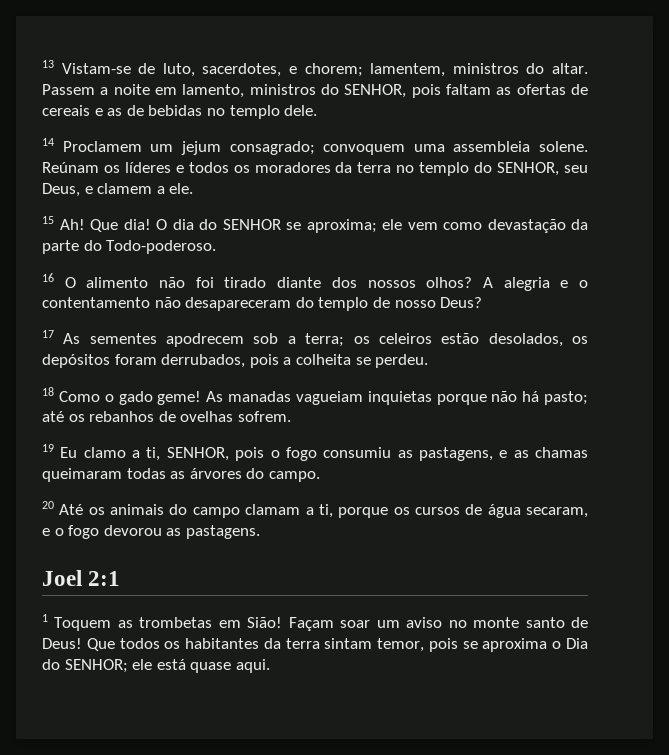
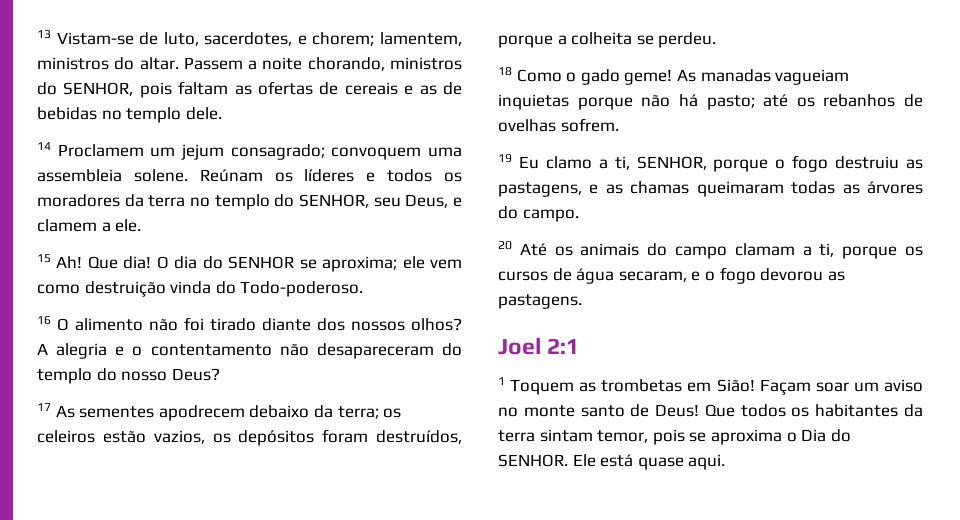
[155,84,245,98] em lamento, -> [307,57,385,71] chorando,
[487,219,588,233] [42,240,79,254] devastação da parte -> [84,281,212,297] destruição vinda
[372,297,390,308] de -> [96,368,117,381] do
[253,333,296,344] sob a -> [249,405,333,418] debaixo da
[488,333,563,347] desolados, -> [153,430,205,444] vazios,
[161,354,279,368] derrubados, pois -> [376,430,462,444] [498,35,553,48] destruídos, porque
[235,447,392,461] pois o fogo consumiu -> [713,155,900,172] porque o fogo destruiu
[64,659,153,673] SENHOR; ele -> [498,454,596,467] SENHOR. Ele

